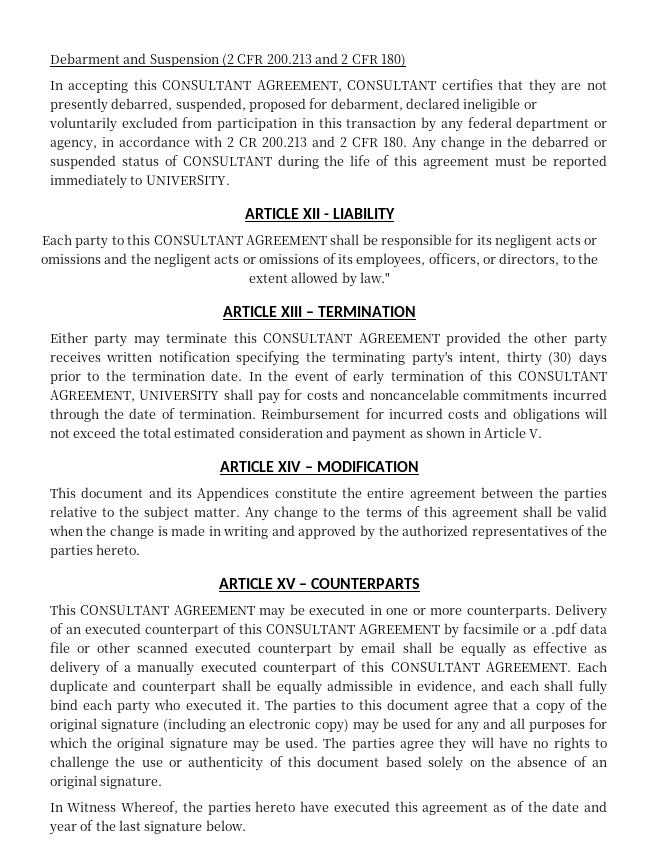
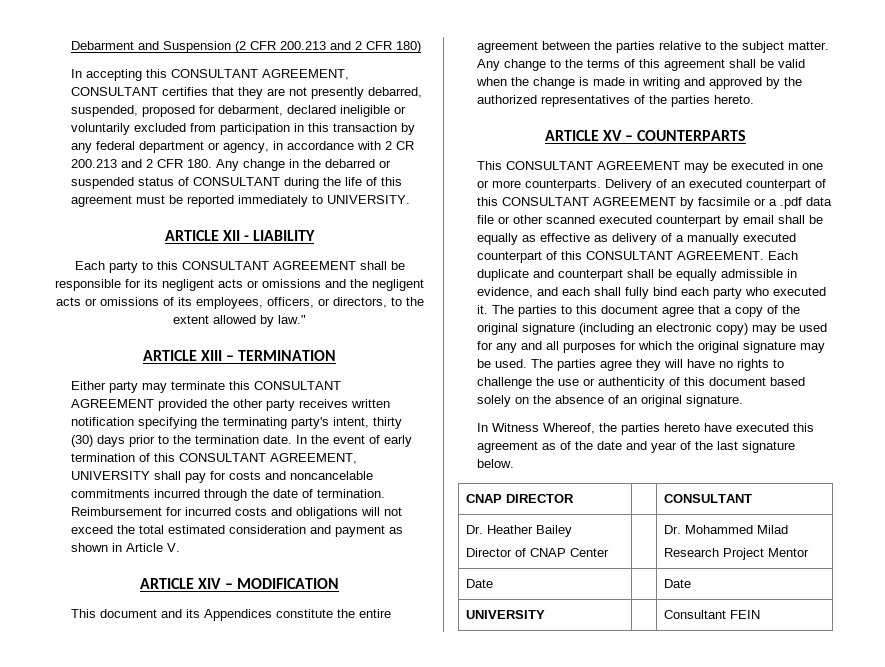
(246, 825) none -> [466,494,575,503] [664,494,753,503] [466,525,573,537] [466,548,610,557] [664,525,789,534] [664,548,810,560] [466,579,494,588] [664,579,692,588] [466,610,546,619] [664,610,761,619] // CNAP DIRECTOR | | CONSULTANT // Dr. Heather Bailey // Director of CNAP Center | | Dr. Mohammed Milad // Research Project Mentor // Date | | Date // UNIVERSITY | | Consultant FEIN

